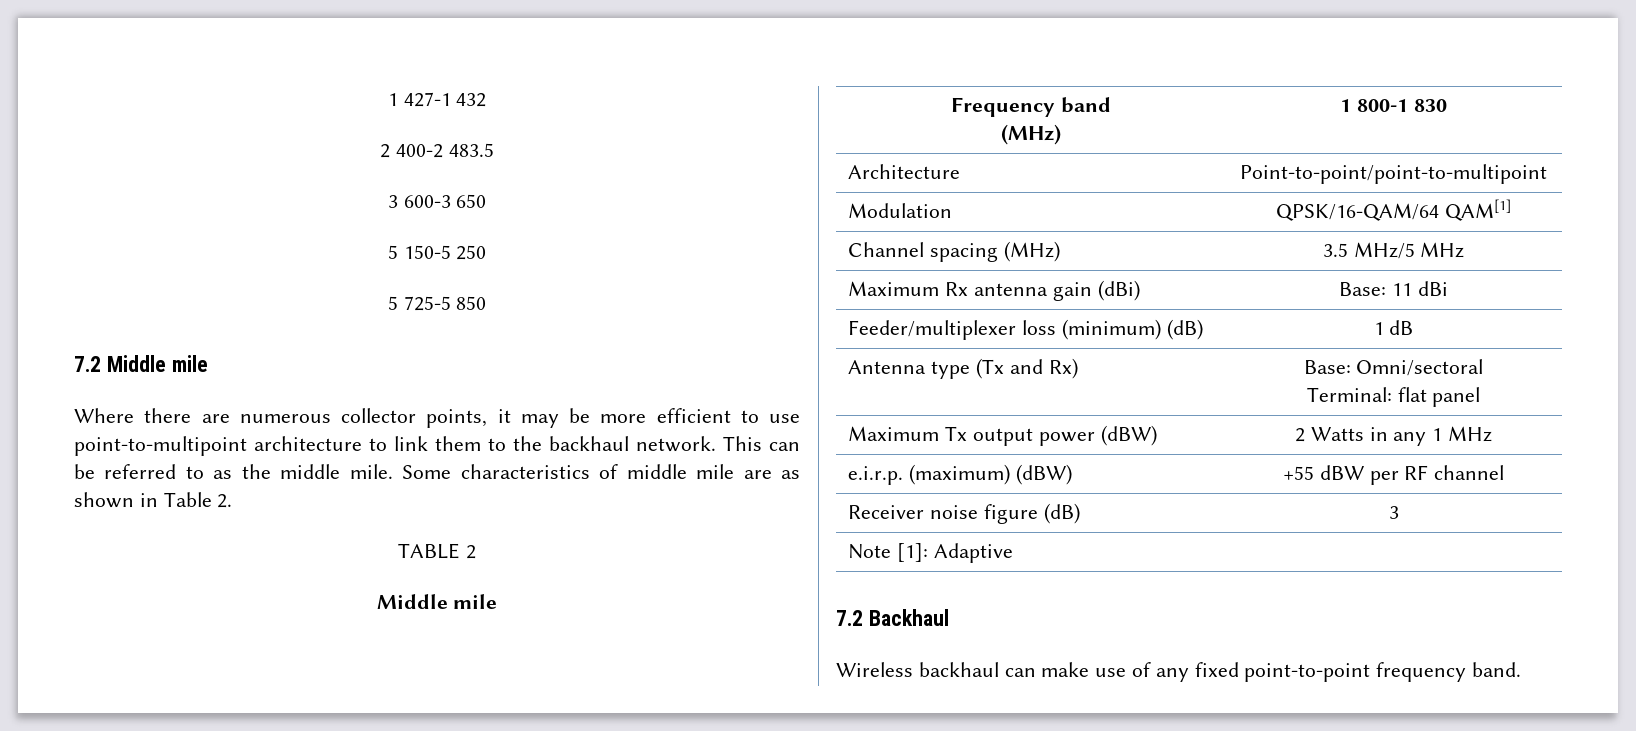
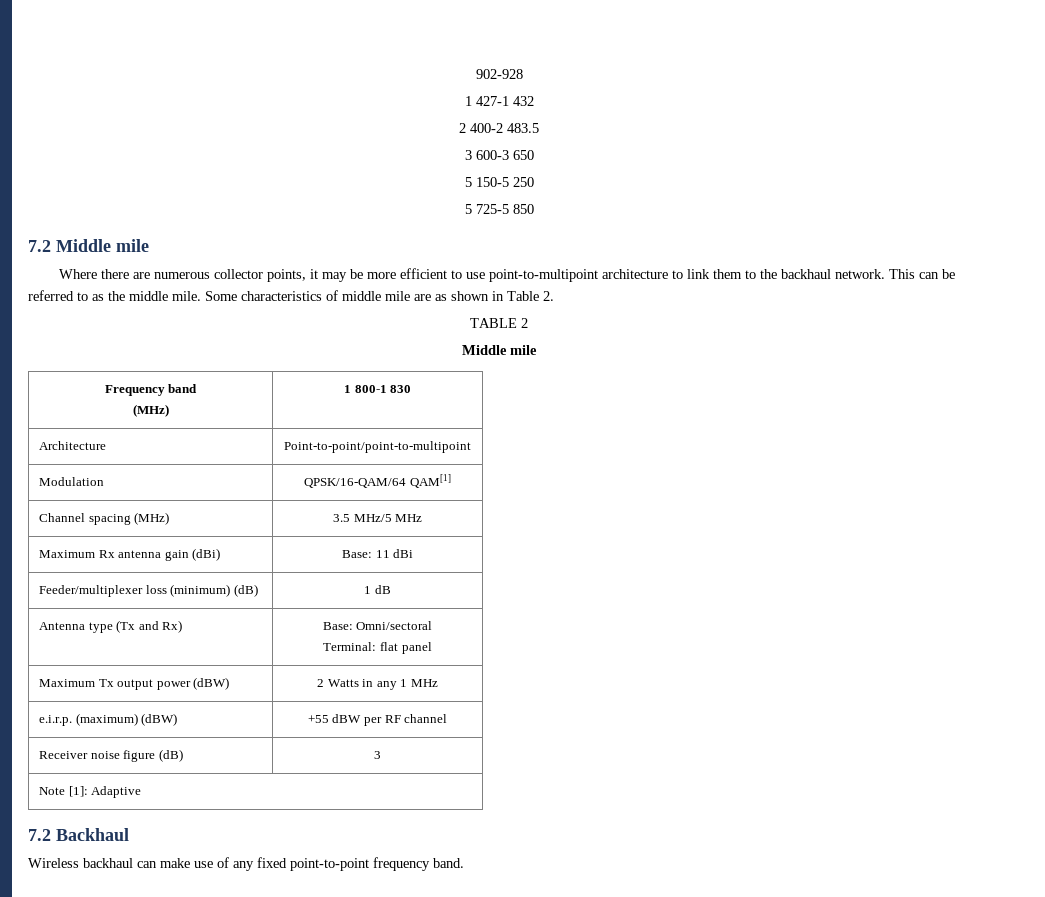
(387, 99) none -> [475,69,523,79] 902-928 //

